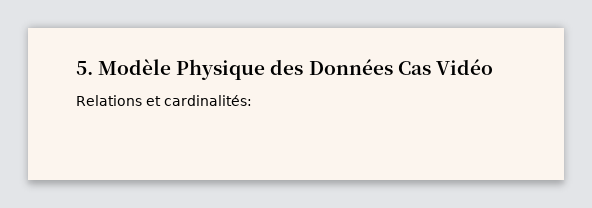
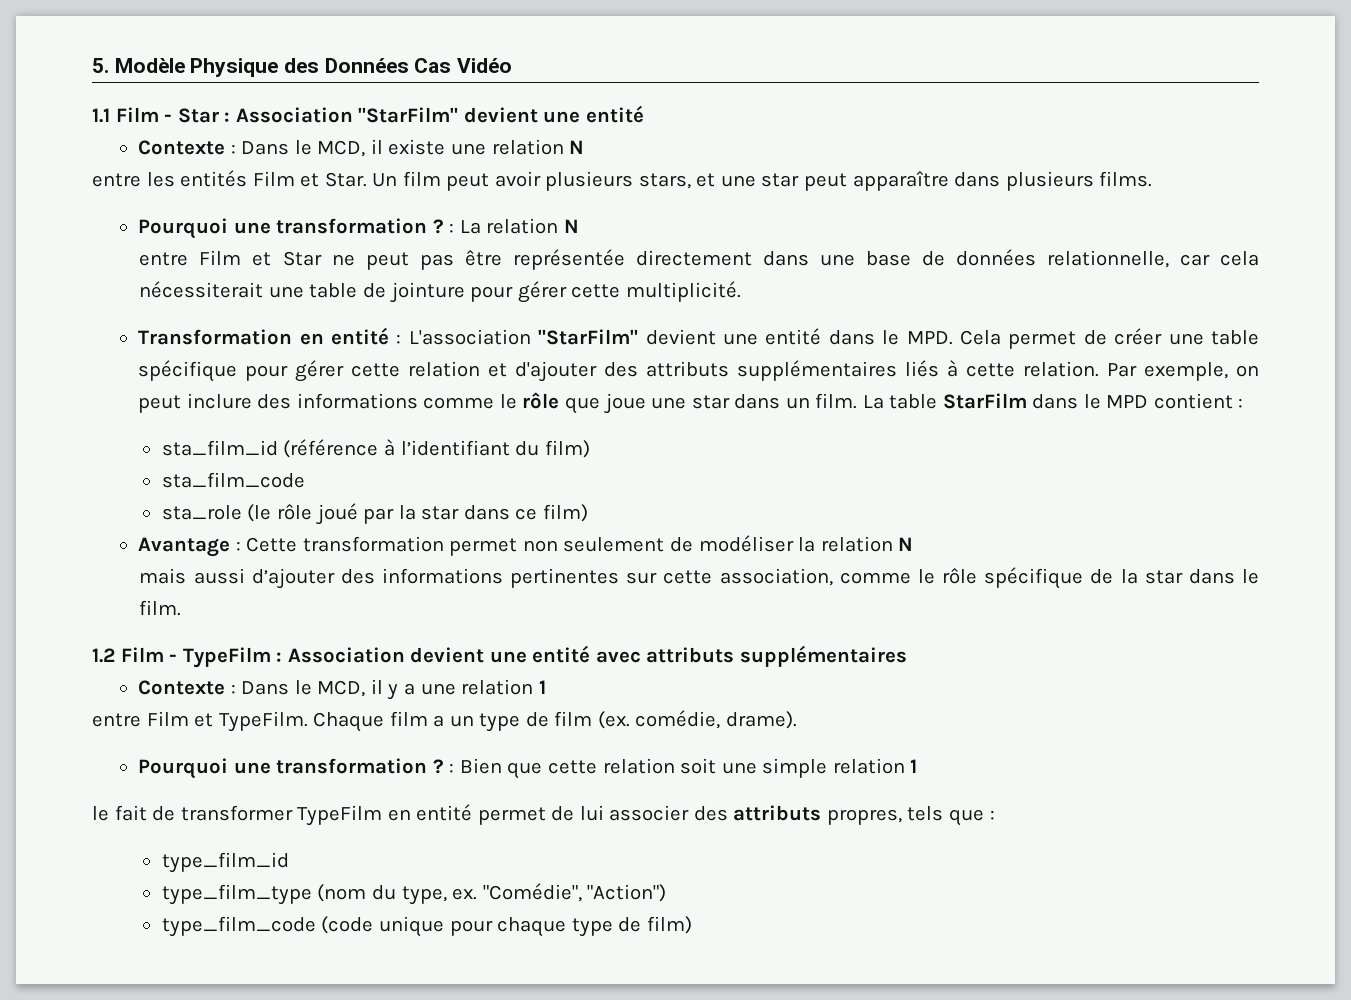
[76,95,252,106] Relations et cardinalités: -> [92,105,644,123] [138,139,585,157] [92,170,1153,191] [138,218,579,239] [139,249,1259,270] [139,281,741,303] [138,327,1260,349] [138,360,1259,382] [138,392,1244,414] [161,439,590,458] [161,472,305,488] [161,503,588,525] [138,535,914,557] [139,567,1259,589] [139,600,182,616] [92,645,907,668] [138,679,546,700] [92,710,797,732] [138,758,918,779] [92,804,995,826] [161,852,289,873] [161,883,667,905] [161,916,692,937] 1.1 Film - Star : Association "StarFilm" devient une entité // Contexte : Dans le MCD, il existe une relation N // entre les entités Film et Star. Un film peut avoir plusieurs stars, et une star peut apparaître dans plusieurs films. // Pourquoi une transformation ? : La relation N // entre Film et Star ne peut pas être représentée directement dans une base de données relationnelle, car cela nécessiterait une table de jointure pour gérer cette multiplicité. // Transformation en entité : L'association "StarFilm" devient une entité dans le MPD. Cela permet de créer une table spécifique pour gérer cette relation et d'ajouter des attributs supplémentaires liés à cette relation. Par exemple, on peut inclure des informations comme le rôle que joue une star dans un film. La table StarFilm dans le MPD contient : // sta_film_id (référence à l’identifiant du film) // sta_film_code // sta_role (le rôle joué par la star dans ce film) // Avantage : Cette transformation permet non seulement de modéliser la relation N // mais aussi d’ajouter des informations pertinentes sur cette association, comme le rôle spécifique de la star dans le film. // 1.2 Film - TypeFilm : Association devient une entité avec attributs supplémentaires // Contexte : Dans le MCD, il y a une relation 1 // entre Film et TypeFilm. Chaque film a un type de film (ex. comédie, drame). // Pourquoi une transformation ? : Bien que cette relation soit une simple relation 1 // le fait de transformer TypeFilm en entité permet de lui associer des attributs propres, tels que : // type_film_id // type_film_type (nom du type, ex. "Comédie", "Action") // type_film_code (code unique pour chaque type de film)

